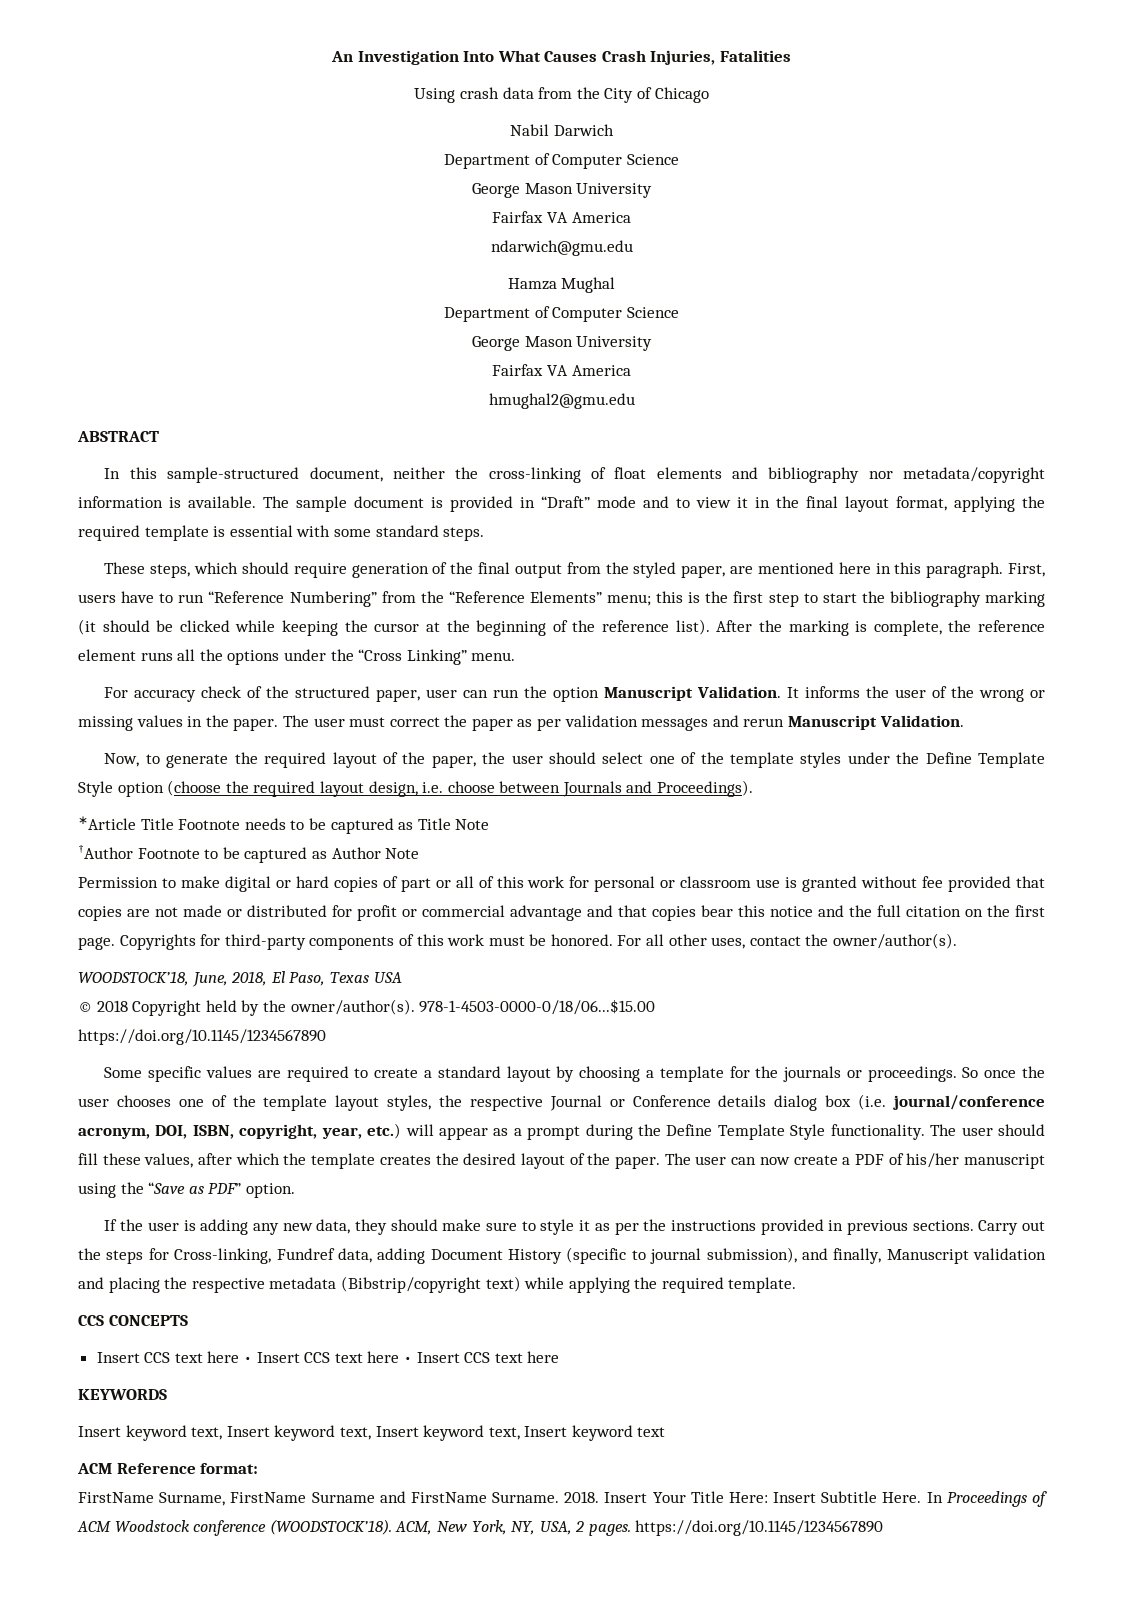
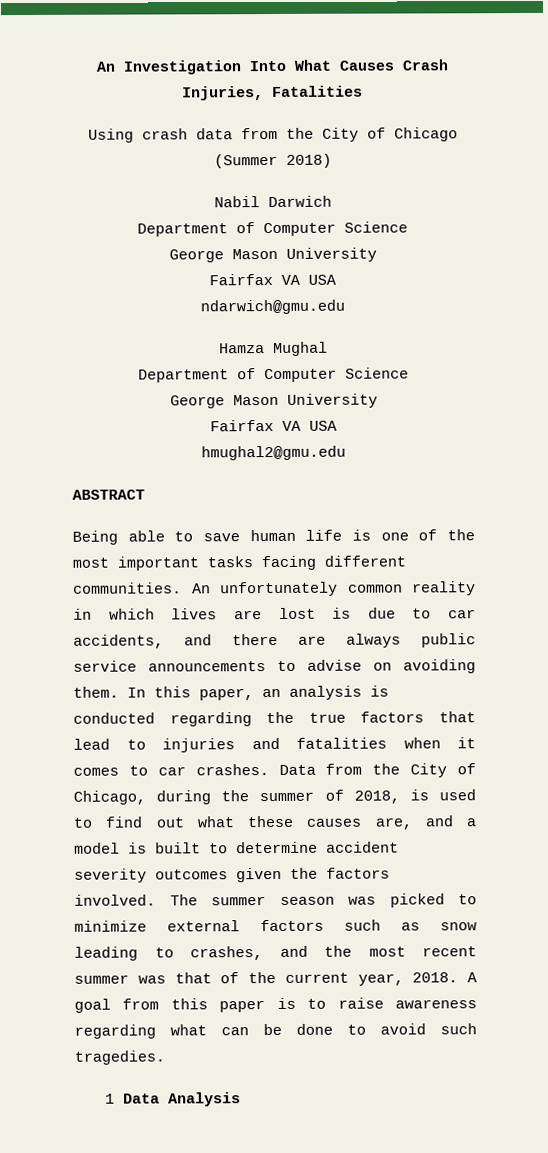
(709, 95) none -> [213,153,332,169] (Summer 2018)
[571,212,631,223] America -> [308,274,336,285] USA
[571,365,631,376] America -> [309,420,337,431] USA
[104,467,1045,483] [78,496,1045,512] [78,525,485,541] [104,562,1046,578] [78,591,1046,607] [78,619,1045,636] [78,649,516,665] [104,686,1045,702] [78,715,964,731] [104,752,1046,768] [78,780,754,797] [78,816,490,834] [78,845,420,863] [78,876,1046,892] [78,905,1045,921] [78,933,958,950] [78,971,402,987] [78,999,656,1016] [78,1029,326,1045] [104,1066,1046,1082] [78,1094,1045,1111] [78,1123,1046,1140] [78,1153,1045,1169] [78,1182,295,1198] [104,1219,1045,1235] [78,1247,1046,1264] [78,1276,797,1293] [78,1315,188,1326] [96,1351,560,1363] [78,1389,167,1400] [78,1425,666,1441] [77,1463,259,1474] [78,1491,1047,1507] [77,1519,884,1536] In this sample-structured document, neither the cross-linking of float elements and bibliography nor metadata/copyright information is available. The sample document is provided in “Draft” mode and to view it in the final layout format, applying the required template is essential with some standard steps. // These steps, which should require generation of the final output from the styled paper, are mentioned here in this paragraph. First, users have to run “Reference Numbering” from the “Reference Elements” menu; this is the first step to start the bibliography marking (it should be clicked while keeping the cursor at the beginning of the reference list). After the marking is complete, the reference element runs all the options under the “Cross Linking” menu. // For accuracy check of the structured paper, user can run the option Manuscript Validation. It informs the user of the wrong or missing values in the paper. The user must correct the paper as per validation messages and rerun Manuscript Validation. // Now, to generate the required layout of the paper, the user should select one of the template styles under the Define Template Style option (choose the required layout design, i.e. choose between Journals and Proceedings). // ∗Article Title Footnote needs to be captured as Title Note // †Author Footnote to be captured as Author Note // Permission to make digital or hard copies of part or all of this work for personal or classroom use is granted without fee provided that copies are not made or distributed for profit or commercial advantage and that copies bear this notice and the full citation on the first page. Copyrights for third-party components of this work must be honored. For all other uses, contact the owner/author(s). // WOODSTOCK’18, June, 2018, El Paso, Texas USA // © 2018 Copyright held by the owner/author(s). 978-1-4503-0000-0/18/06...$15.00 // https://doi.org/10.1145/1234567890 // Some specific values are required to create a standard layout by choosing a template for the journals or proceedings. So once the user chooses one of the template layout styles, the respective Journal or Conference details dialog box (i.e. journal/conference acronym, DOI, ISBN, copyright, year, etc.) will appear as a prompt during the Define Template Style functionality. The user should fill these values, after which the template creates the desired layout of the paper. The user can now create a PDF of his/her manuscript using the “Save as PDF” option. // If the user is adding any new data, they should make sure to style it as per the instructions provided in previous sections. Carry out the steps for Cross-linking, Fundref data, adding Document History (specific to journal submission), and finally, Manuscript validation and placing the respective metadata (Bibstrip/copyright text) while applying the required template. // CCS CONCEPTS // Insert CCS text here • Insert CCS text here • Insert CCS text here // KEYWORDS // Insert keyword text, Insert keyword text, Insert keyword text, Insert keyword text // ACM Reference format: // FirstName Surname, FirstName Surname and FirstName Surname. 2018. Insert Your Title Here: Insert Subtitle Here. In Proceedings of ACM Woodstock conference (WOODSTOCK’18). ACM, New York, NY, USA, 2 pages. https://doi.org/10.1145/1234567890 -> [72,529,476,545] [72,555,406,571] [73,581,476,597] [73,607,476,620] [73,633,476,649] [73,659,476,674] [73,685,389,701] [73,711,476,727] [73,737,476,753] [73,763,476,778] [73,789,477,805] [73,815,477,830] [74,841,399,854] [74,867,390,883] [74,893,477,908] [74,919,477,932] [74,945,477,961] [74,971,477,986] [74,997,477,1013] [74,1023,477,1039] [74,1050,165,1065] [104,1092,241,1107] Being able to save human life is one of the most important tasks facing different communities. An unfortunately common reality in which lives are lost is due to car accidents, and there are always public service announcements to advise on avoiding them. In this paper, an analysis is conducted regarding the true factors that lead to injuries and fatalities when it comes to car crashes. Data from the City of Chicago, during the summer of 2018, is used to find out what these causes are, and a model is built to determine accident severity outcomes given the factors involved. The summer season was picked to minimize external factors such as snow leading to crashes, and the most recent summer was that of the current year, 2018. A goal from this paper is to raise awareness regarding what can be done to avoid such tragedies. // 1 Data Analysis

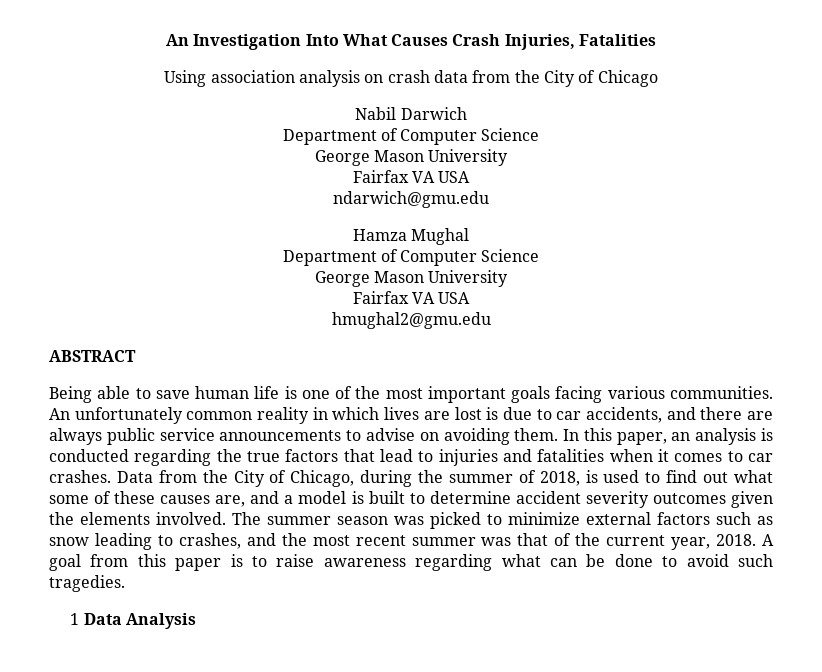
(134, 135) none -> [210,70,384,87] association analysis on
[213,153,332,169] (Summer 2018) -> (658, 78) none
[207,555,406,571] tasks facing different -> [511,386,665,403] goals facing various
(235, 822) none -> [49,491,112,504] some of
[326,867,390,879] factors -> [80,512,150,525] elements

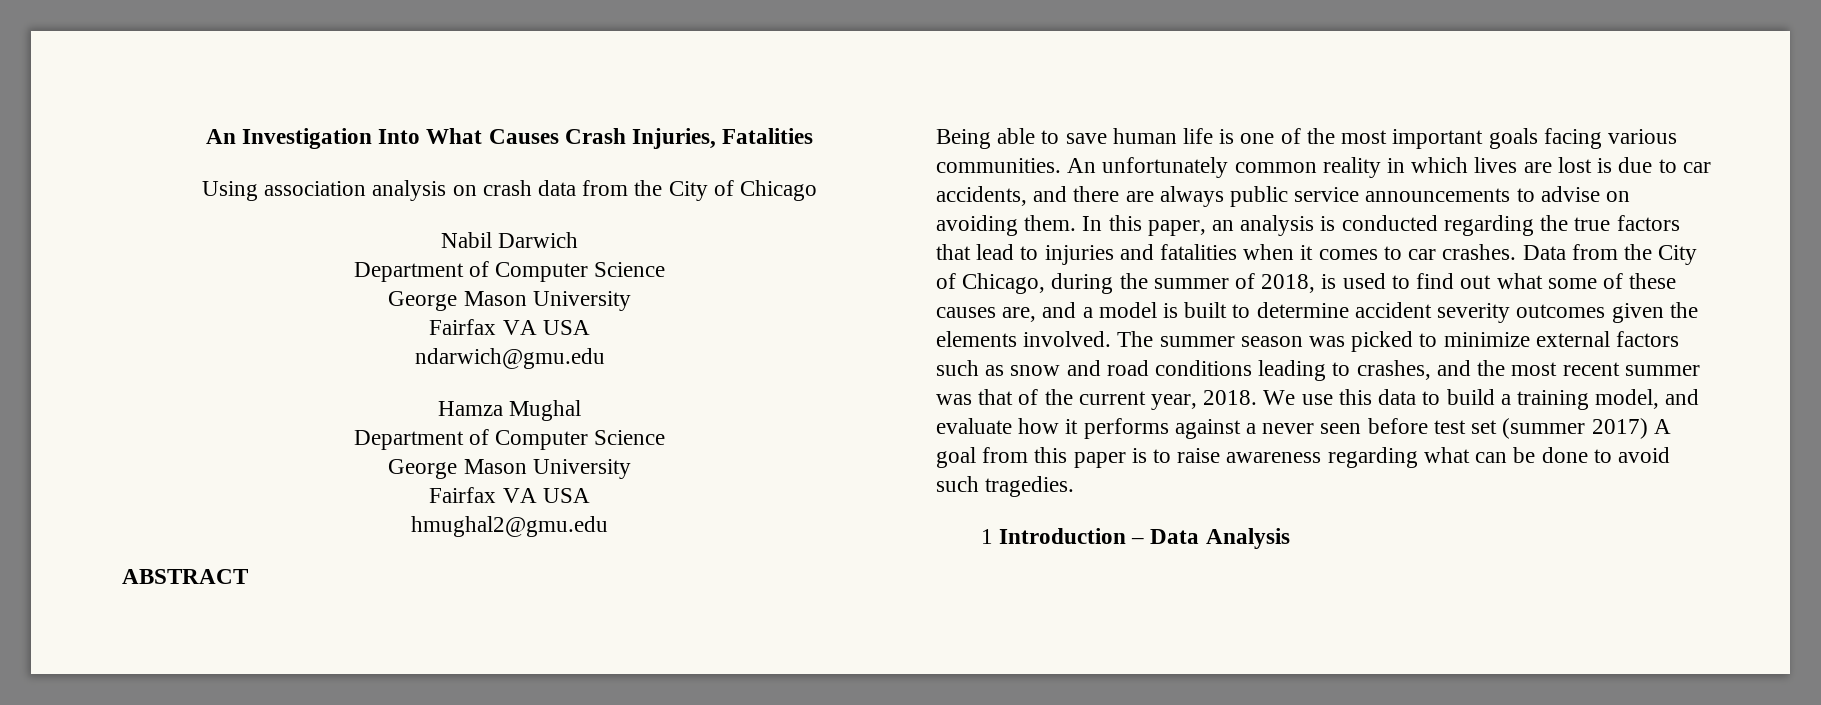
(89, 541) none -> [1066,360,1253,376] and road conditions
(757, 540) none -> [1263,389,1700,410] [936,418,1648,439] We use this data to build a training model, and evaluate how it performs against a never seen before test set (summer 2017)
(80, 619) none -> [998,528,1145,544] Introduction –

